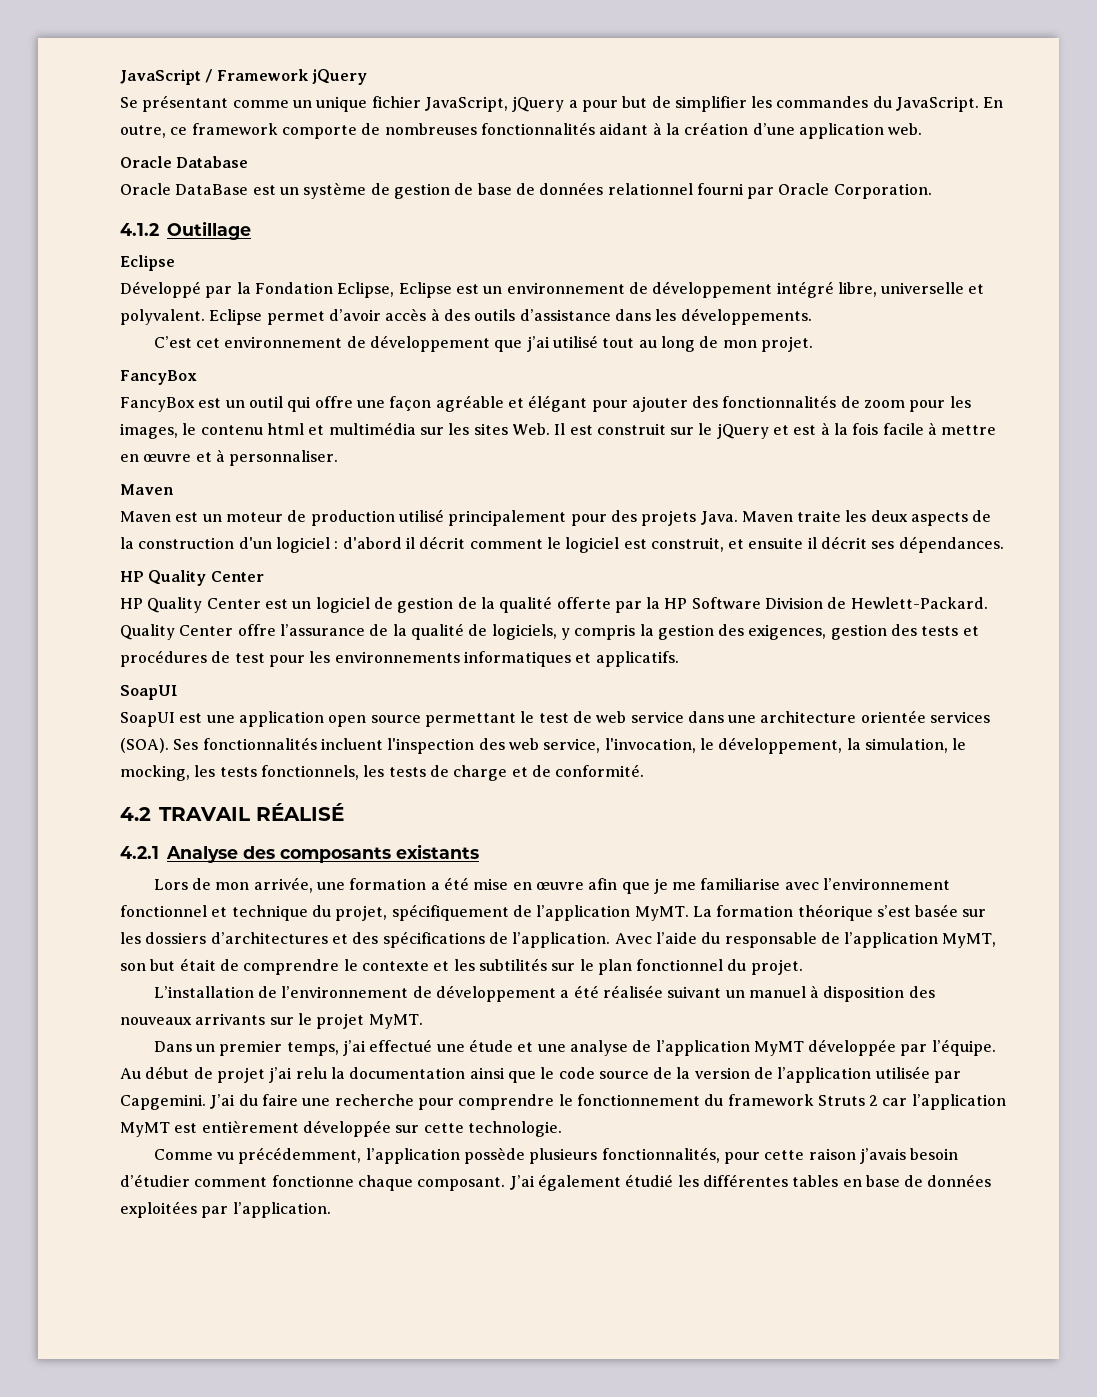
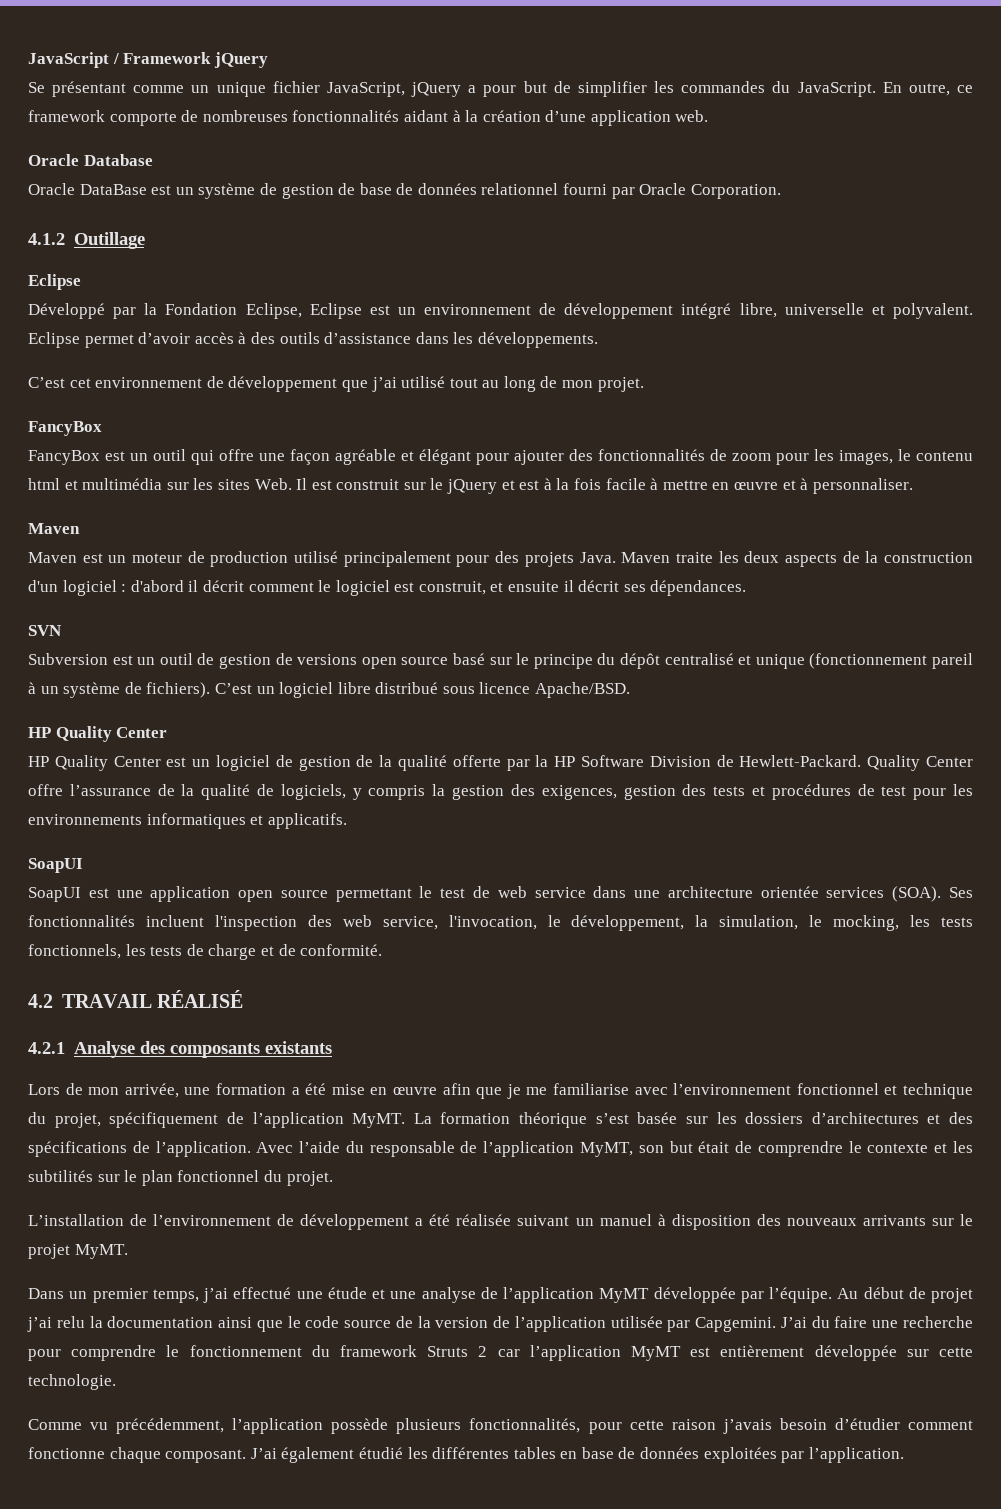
(1004, 544) none -> [28,625,62,636] [28,653,974,669] [28,682,631,698] // SVN // Subversion est un outil de gestion de versions open source basé sur le principe du dépôt centralisé et unique (fonctionnement pareil à un système de fichiers). C’est un logiciel libre distribué sous licence Apache/BSD.

